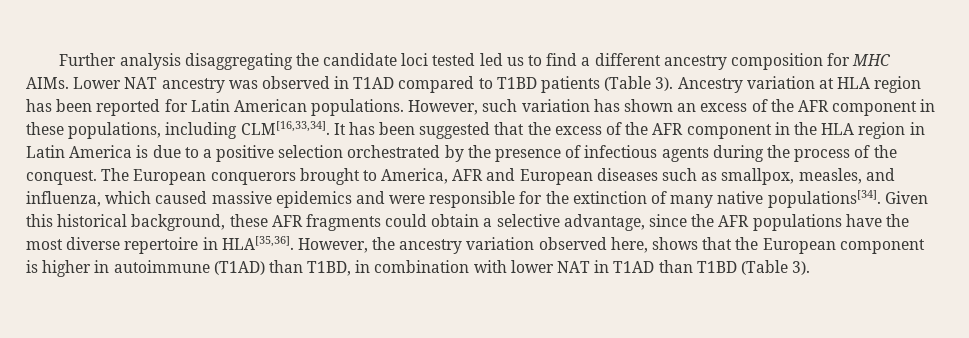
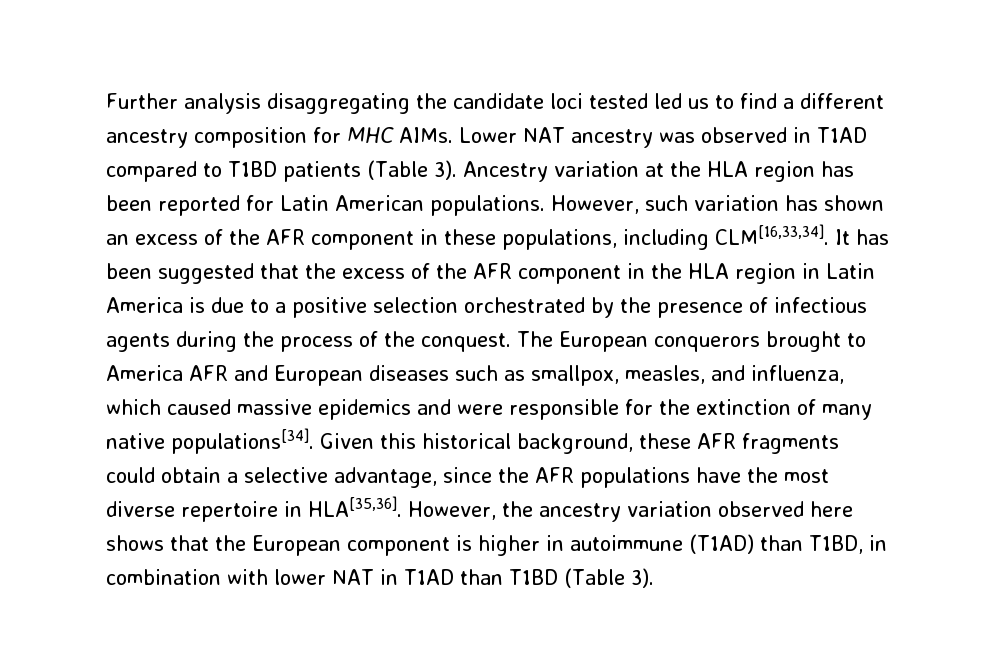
(834, 83) none -> [669,161,701,177] the
[381,168,449,184] America, -> [106,365,183,381] America
[610,237,648,253] here, -> [810,501,853,517] here

